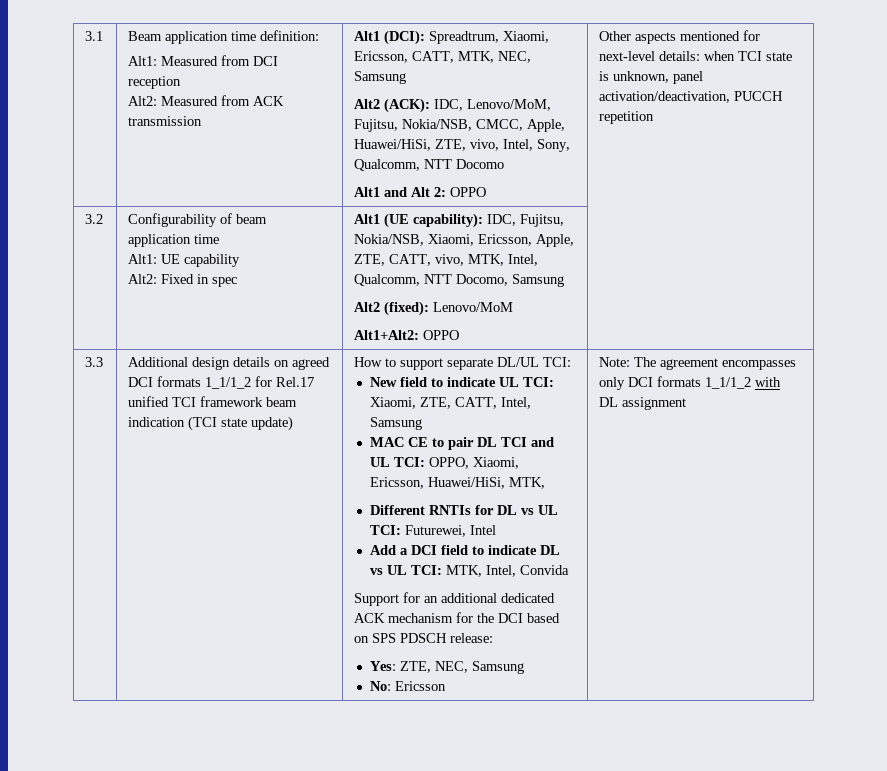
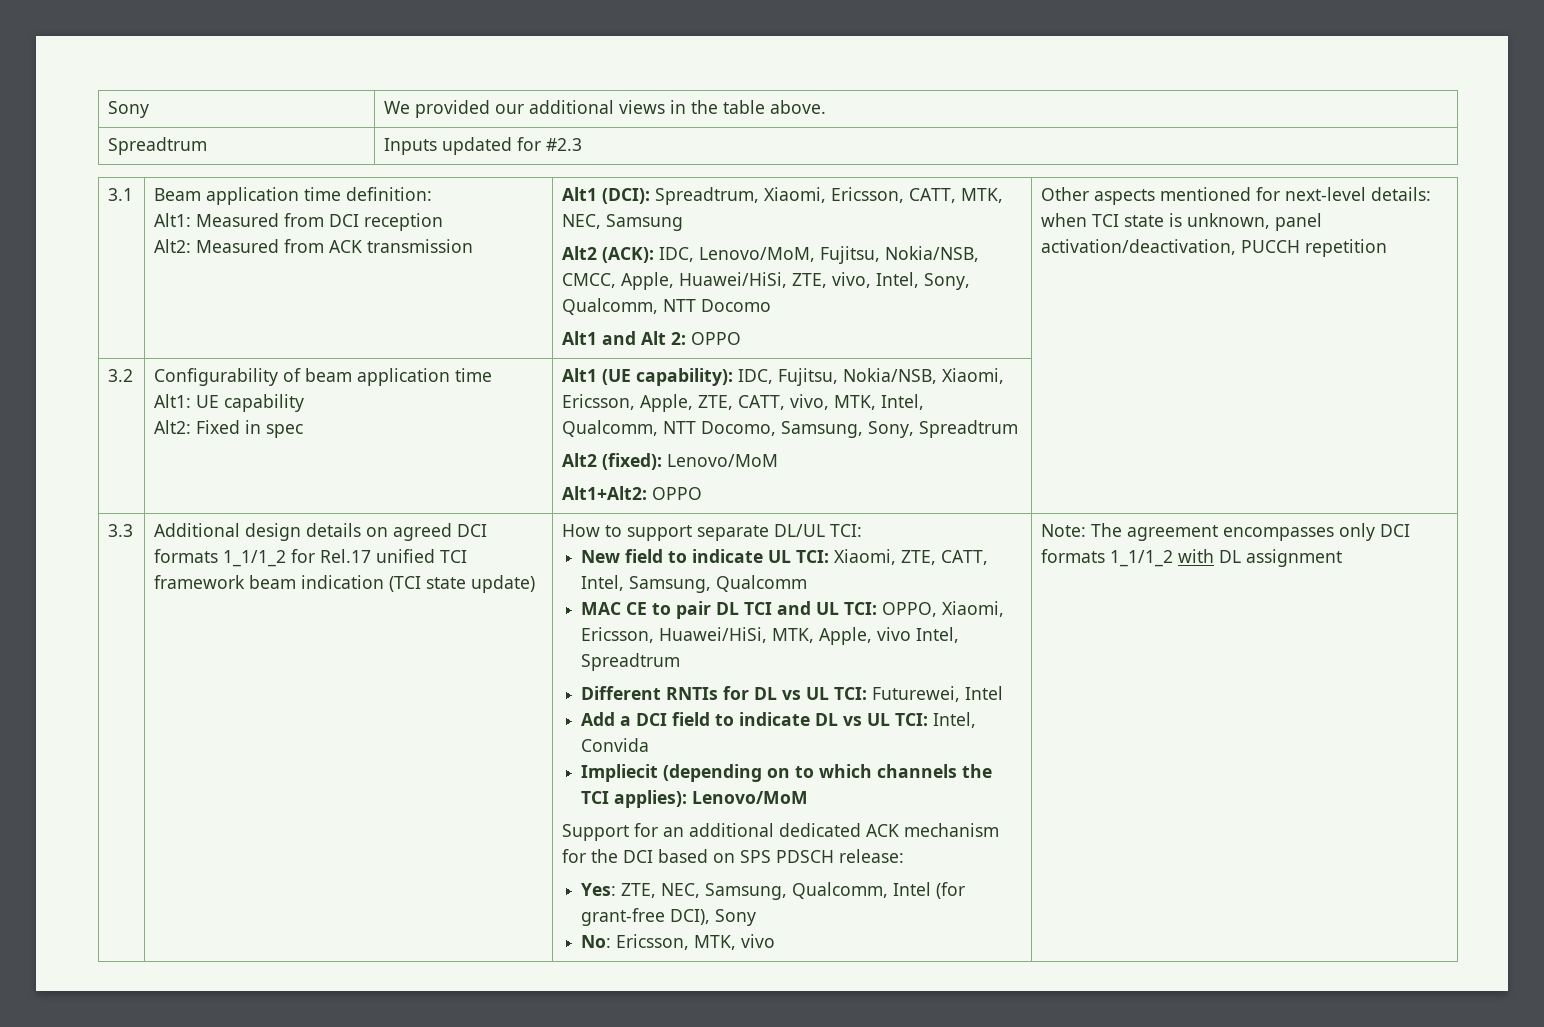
(85, 36) none -> [108,101,150,118] [384,100,827,118] [108,137,208,155] [384,137,583,155] Sony | We provided our additional views in the table above. // Spreadtrum | Inputs updated for #2.3 //
[512,274,565,287] Samsung -> [781,420,1019,438] Samsung, Sony, Spreadtrum
[370,417,423,430] Samsung -> [629,575,808,593] Samsung, Qualcomm
(546, 483) none -> [819,627,960,645] [581,653,681,671] Apple, vivo Intel, Spreadtrum
[446,565,483,577] MTK, -> (929, 719) none
(570, 570) none -> [581,764,993,782] [581,790,809,808] // Impliecit (depending on to which channels the TCI applies): Lenovo/MoM
[472,661,525,674] [370,681,447,691] Samsung // No: Ericsson -> [705,882,966,900] [581,908,757,926] [581,934,776,950] Samsung, Qualcomm, Intel (for grant-free DCI), Sony // No: Ericsson, MTK, vivo

